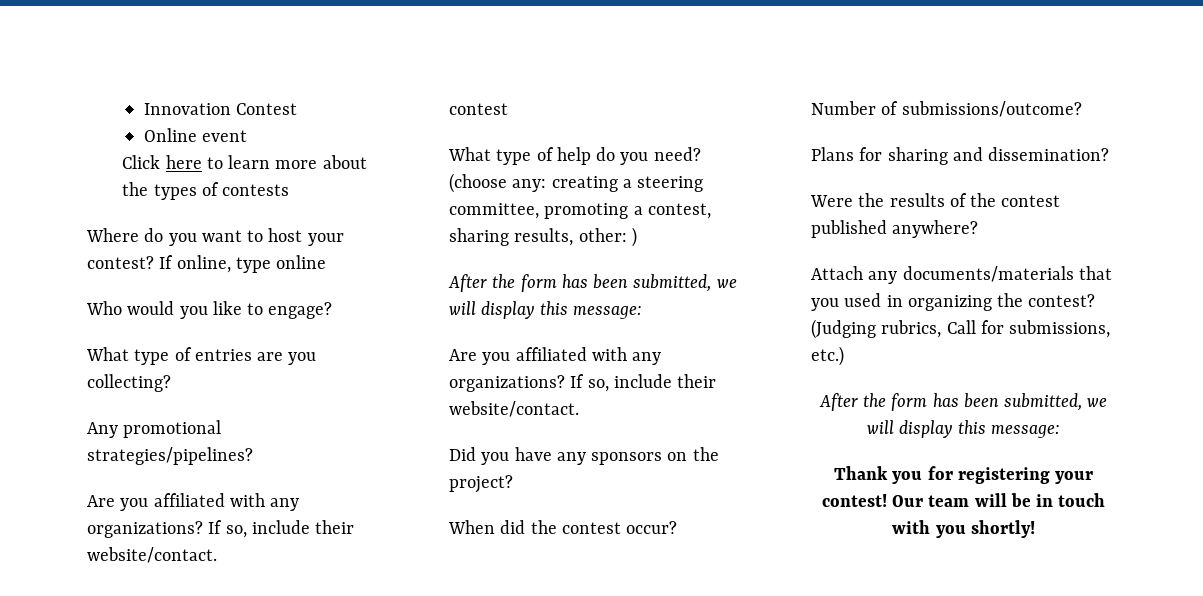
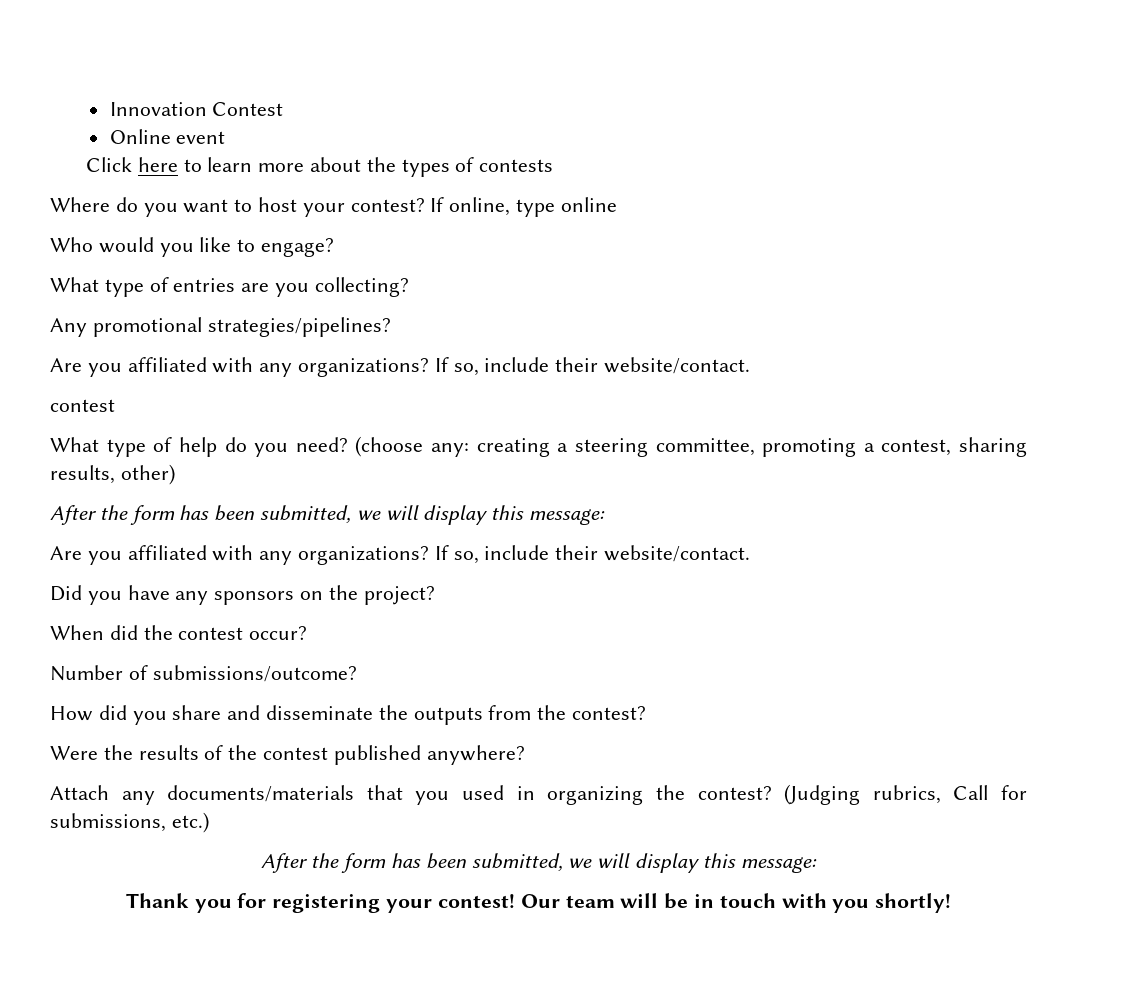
[578,227,637,247] other: ) -> [120,464,175,485] other)
[811,147,1110,165] Plans for sharing and dissemination? -> [50,705,647,725] How did you share and disseminate the outputs from the contest?

